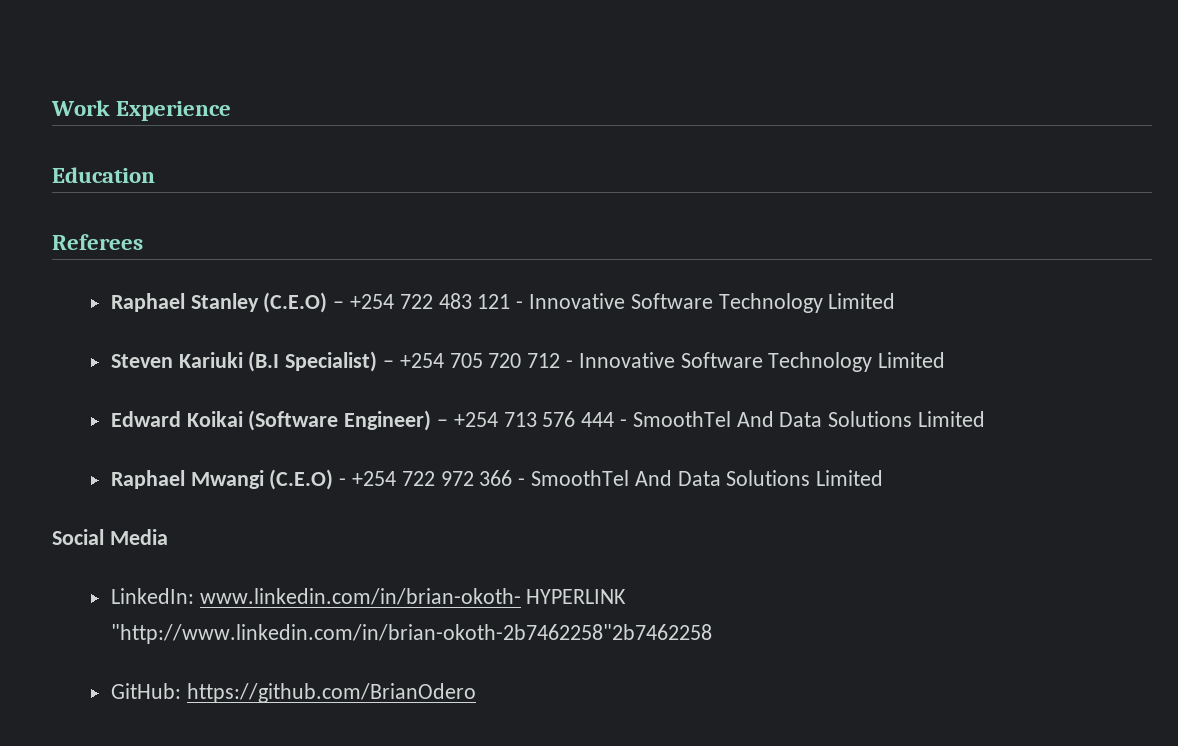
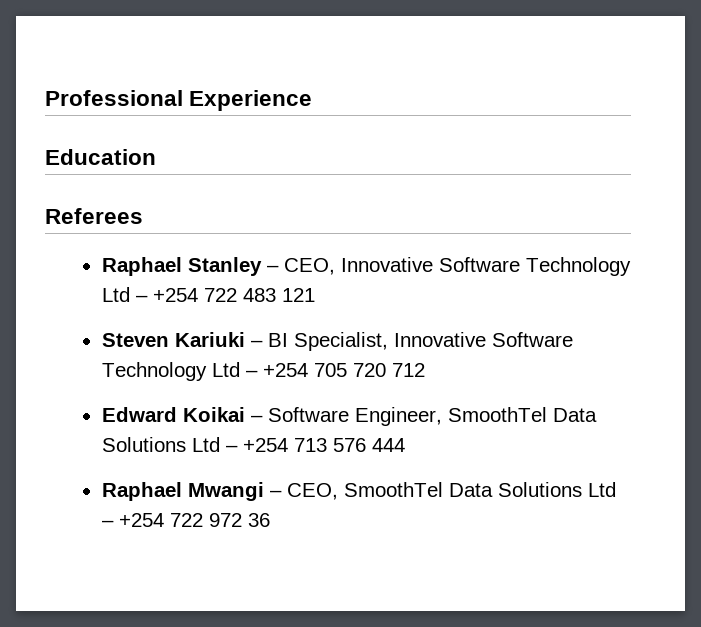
[51,100,110,116] Work -> [45,90,183,106] Professional
[263,292,328,313] (C.E.O) -> [266,257,631,276] [101,287,130,302] – CEO, Innovative Software Technology Ltd
[516,293,896,313] [110,351,378,372] - Innovative Software Technology Limited // Steven Kariuki (B.I Specialist) -> [101,332,573,351] [101,362,240,381] // Steven Kariuki – BI Specialist, Innovative Software Technology Ltd
[565,352,946,372] [110,410,432,431] - Innovative Software Technology Limited // Edward Koikai (Software Engineer) -> [101,407,597,426] [101,437,220,452] // Edward Koikai – Software Engineer, SmoothTel Data Solutions Ltd
[619,411,985,427] [110,469,884,490] [52,529,168,545] [110,588,627,605] [110,624,712,644] [110,683,476,703] - SmoothTel And Data Solutions Limited // Raphael Mwangi (C.E.O) - +254 722 972 366 - SmoothTel And Data Solutions Limited // Social Media // LinkedIn: www.linkedin.com/in/brian-okoth- HYPERLINK "http://www.linkedin.com/in/brian-okoth-2b7462258"2b7462258 // GitHub: https://github.com/BrianOdero -> [101,482,616,501] [101,513,270,527] // Raphael Mwangi – CEO, SmoothTel Data Solutions Ltd – +254 722 972 36

